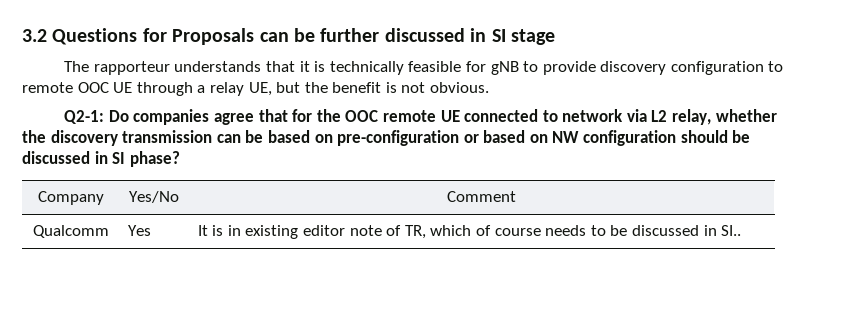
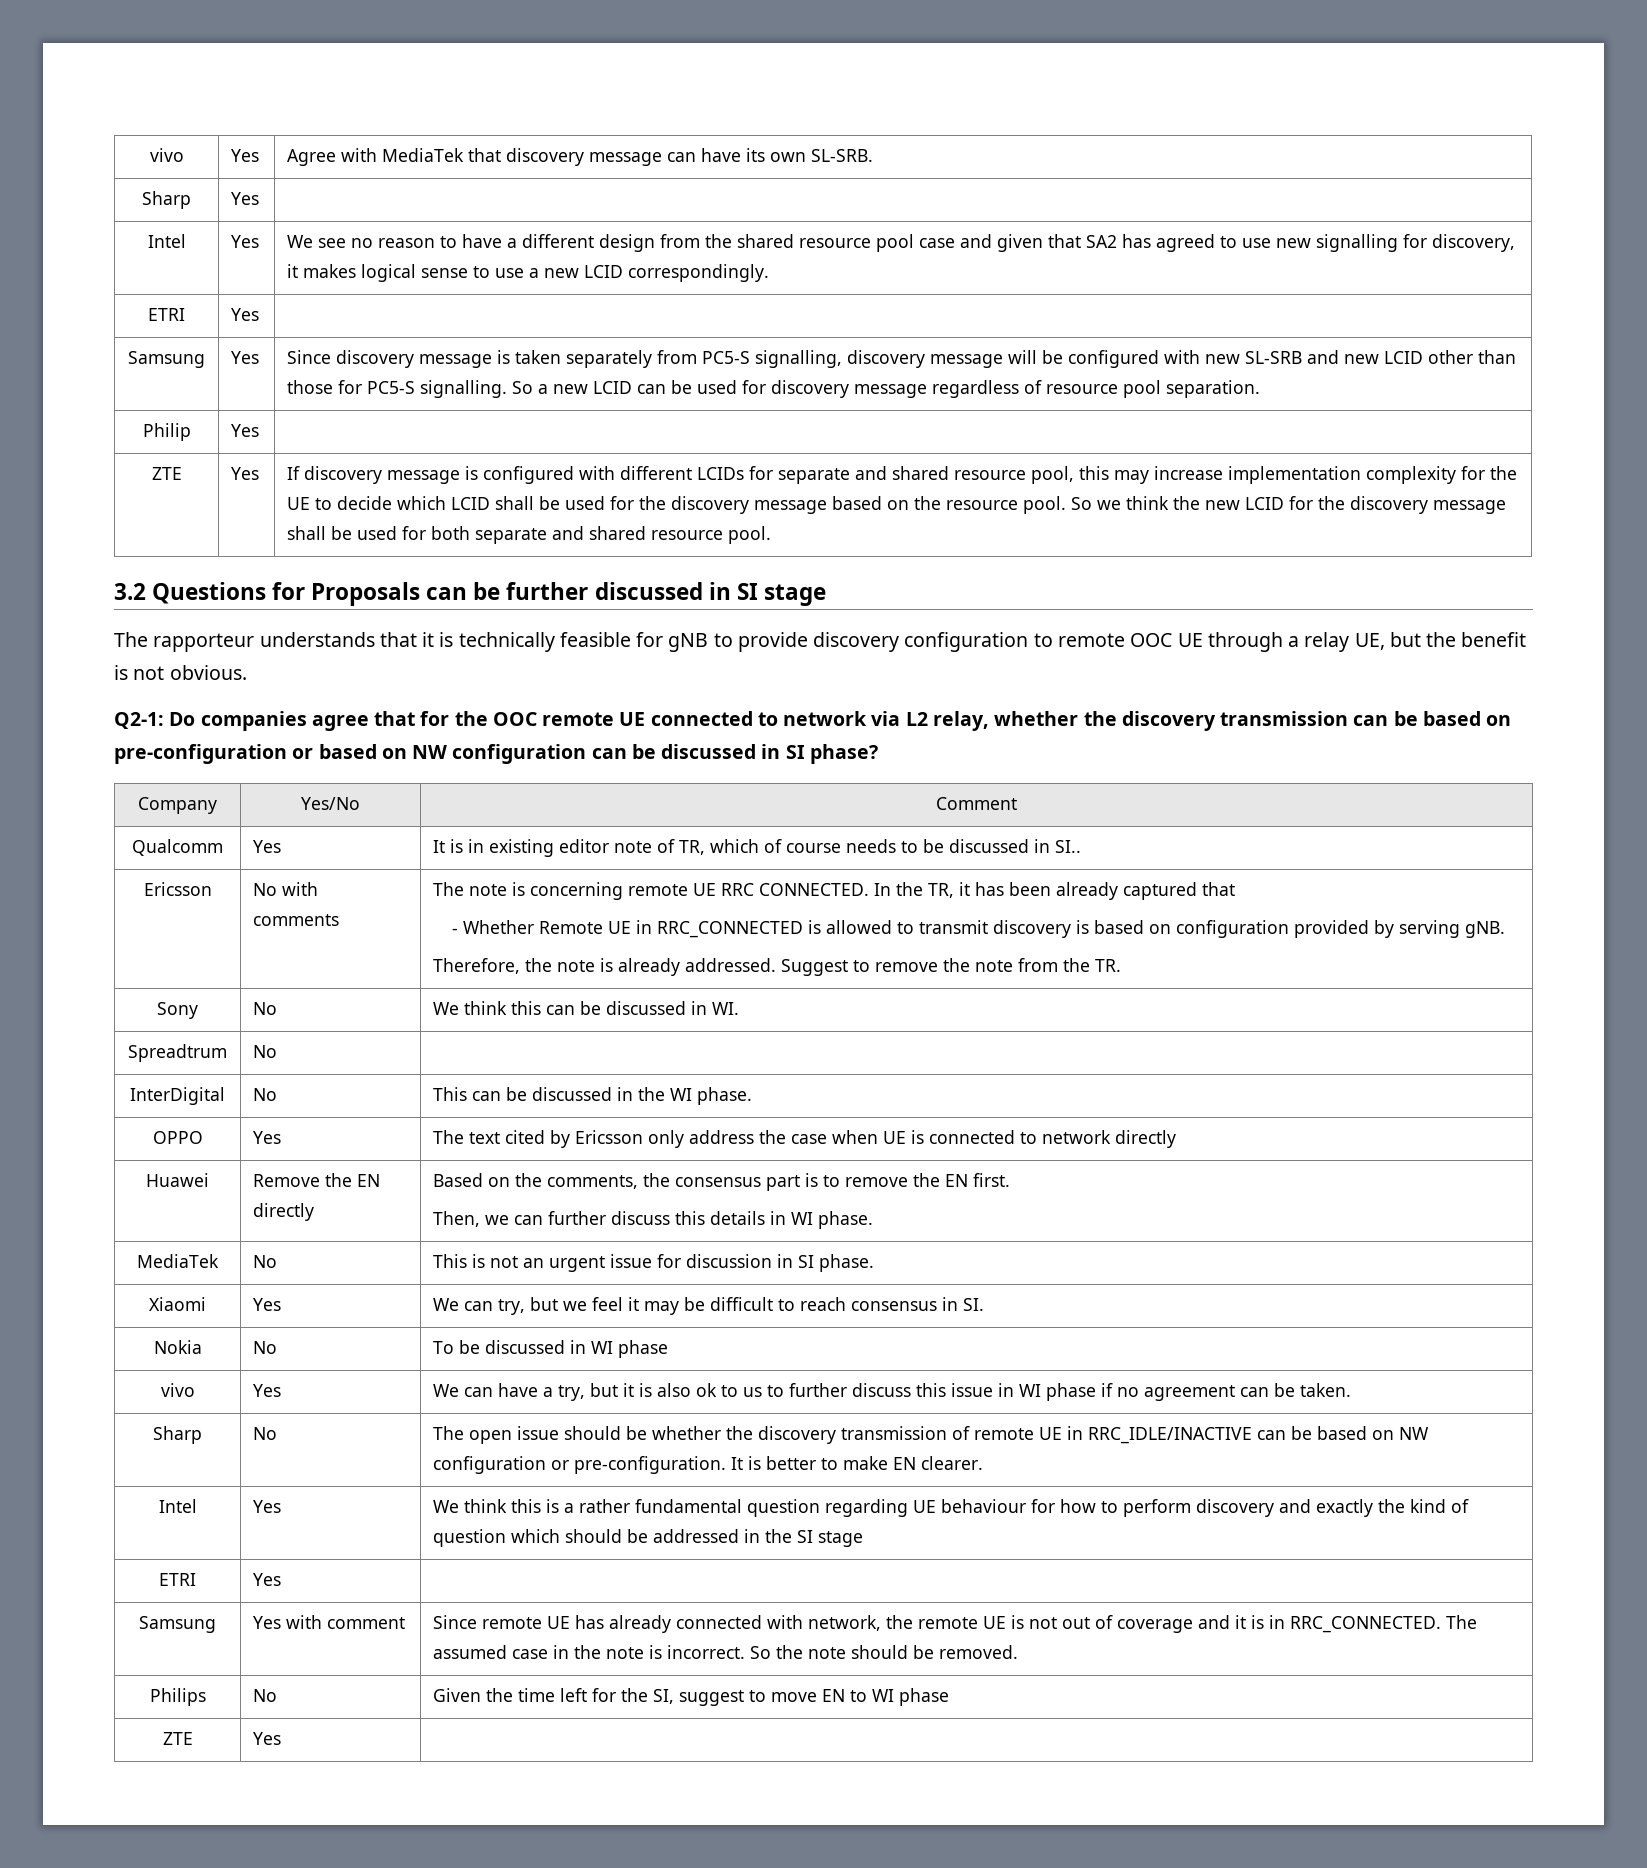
(22, 35) none -> [149,148,184,162] [231,149,260,162] [287,148,874,166] [142,191,191,209] [231,192,260,205] [147,234,186,248] [231,235,260,248] [287,234,1516,252] [287,264,770,282] [148,308,185,321] [231,308,260,321] [128,351,205,368] [231,351,260,364] [287,350,1517,368] [287,380,1261,398] [142,423,191,441] [231,424,260,437] [151,467,182,480] [231,467,260,480] [287,466,1518,484] [287,496,1507,514] [287,526,772,544] vivo | Yes | Agree with MediaTek that discovery message can have its own SL-SRB. // Sharp | Yes | // Intel | Yes | We see no reason to have a different design from the shared resource pool case and given that SA2 has agreed to use new signalling for discovery, it makes logical sense to use a new LCID correspondingly. // ETRI | Yes | // Samsung | Yes | Since discovery message is taken separately from PC5-S signalling, discovery message will be configured with new SL-SRB and new LCID other than those for PC5-S signalling. So a new LCID can be used for discovery message regardless of resource pool separation. // Philip | Yes | // ZTE | Yes | If discovery message is configured with different LCIDs for separate and shared resource pool, this may increase implementation complexity for the UE to decide which LCID shall be used for the discovery message based on the resource pool. So we think the new LCID for the discovery message shall be used for both separate and shared resource pool. //
[680,130,728,143] should -> [591,748,627,759] can
(742, 230) none -> [143,882,212,896] [253,882,319,896] [253,914,340,926] [433,882,1236,900] [452,920,1506,938] [433,958,1122,976] [157,1002,198,1019] [253,1002,278,1015] [433,1001,740,1015] [128,1044,227,1062] [253,1045,278,1058] [130,1087,225,1105] [253,1088,278,1101] [433,1087,753,1105] [152,1131,203,1144] [253,1131,282,1144] [433,1130,1177,1148] [146,1173,209,1187] [253,1173,381,1187] [253,1203,315,1221] [433,1173,1011,1191] [433,1211,874,1229] [137,1254,219,1268] [253,1255,278,1268] [433,1254,875,1272] [149,1297,206,1311] [253,1298,282,1311] [433,1297,985,1315] [153,1340,202,1354] [253,1341,278,1354] [433,1340,669,1358] [160,1383,195,1397] [253,1384,282,1397] [433,1383,1352,1401] [153,1426,202,1444] [253,1427,278,1440] [433,1426,1430,1444] [433,1456,984,1474] [158,1499,197,1513] [253,1500,282,1513] [433,1499,1470,1517] [433,1529,864,1547] [159,1573,196,1586] [253,1573,282,1586] [139,1616,216,1633] [253,1615,406,1629] [433,1615,1478,1633] [433,1645,1019,1659] [149,1688,206,1706] [253,1689,278,1702] [433,1688,950,1706] [162,1732,193,1745] [253,1732,282,1745] // Ericsson | No with comments | The note is concerning remote UE RRC CONNECTED. In the TR, it has been already captured that // - Whether Remote UE in RRC_CONNECTED is allowed to transmit discovery is based on configuration provided by serving gNB. // Therefore, the note is already addressed. Suggest to remove the note from the TR. // Sony | No | We think this can be discussed in WI. // Spreadtrum | No | // InterDigital | No | This can be discussed in the WI phase. // OPPO | Yes | The text cited by Ericsson only address the case when UE is connected to network directly // Huawei | Remove the EN directly | Based on the comments, the consensus part is to remove the EN first. // Then, we can further discuss this details in WI phase. // MediaTek | No | This is not an urgent issue for discussion in SI phase. // Xiaomi | Yes | We can try, but we feel it may be difficult to reach consensus in SI. // Nokia | No | To be discussed in WI phase // vivo | Yes | We can have a try, but it is also ok to us to further discuss this issue in WI phase if no agreement can be taken. // Sharp | No | The open issue should be whether the discovery transmission of remote UE in RRC_IDLE/INACTIVE can be based on NW configuration or pre-configuration. It is better to make EN clearer. // Intel | Yes | We think this is a rather fundamental question regarding UE behaviour for how to perform discovery and exactly the kind of question which should be addressed in the SI stage // ETRI | Yes | // Samsung | Yes with comment | Since remote UE has already connected with network, the remote UE is not out of coverage and it is in RRC_CONNECTED. The assumed case in the note is incorrect. So the note should be removed. // Philips | No | Given the time left for the SI, suggest to move EN to WI phase // ZTE | Yes |

